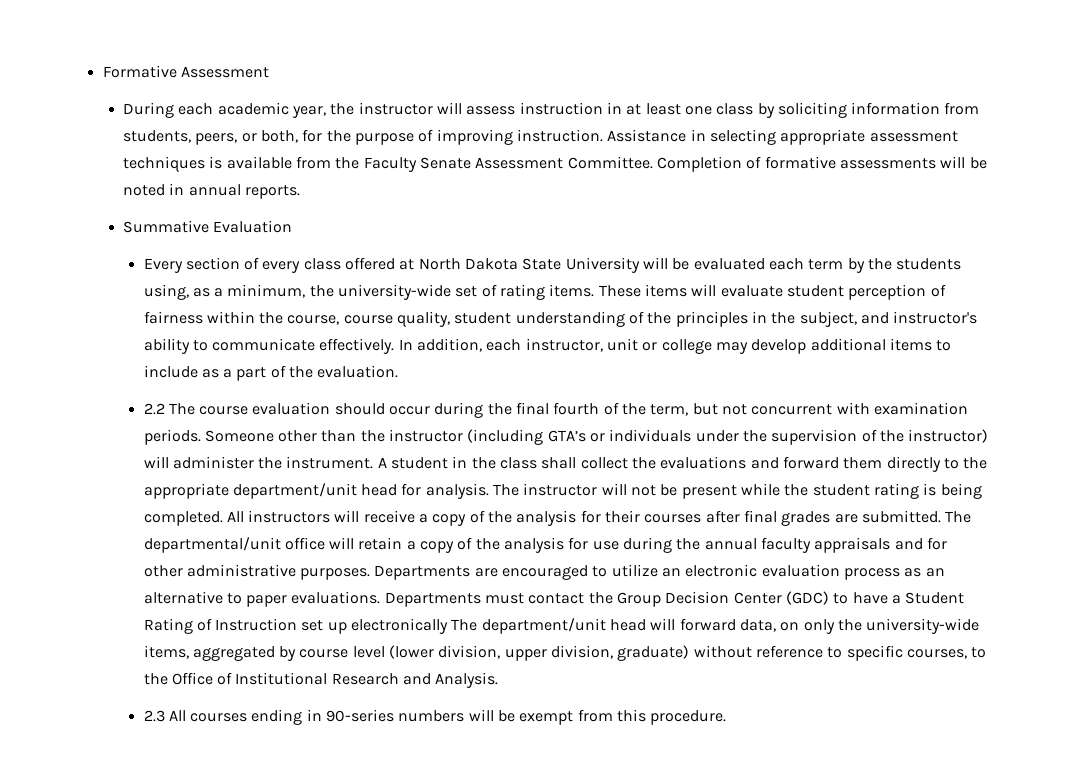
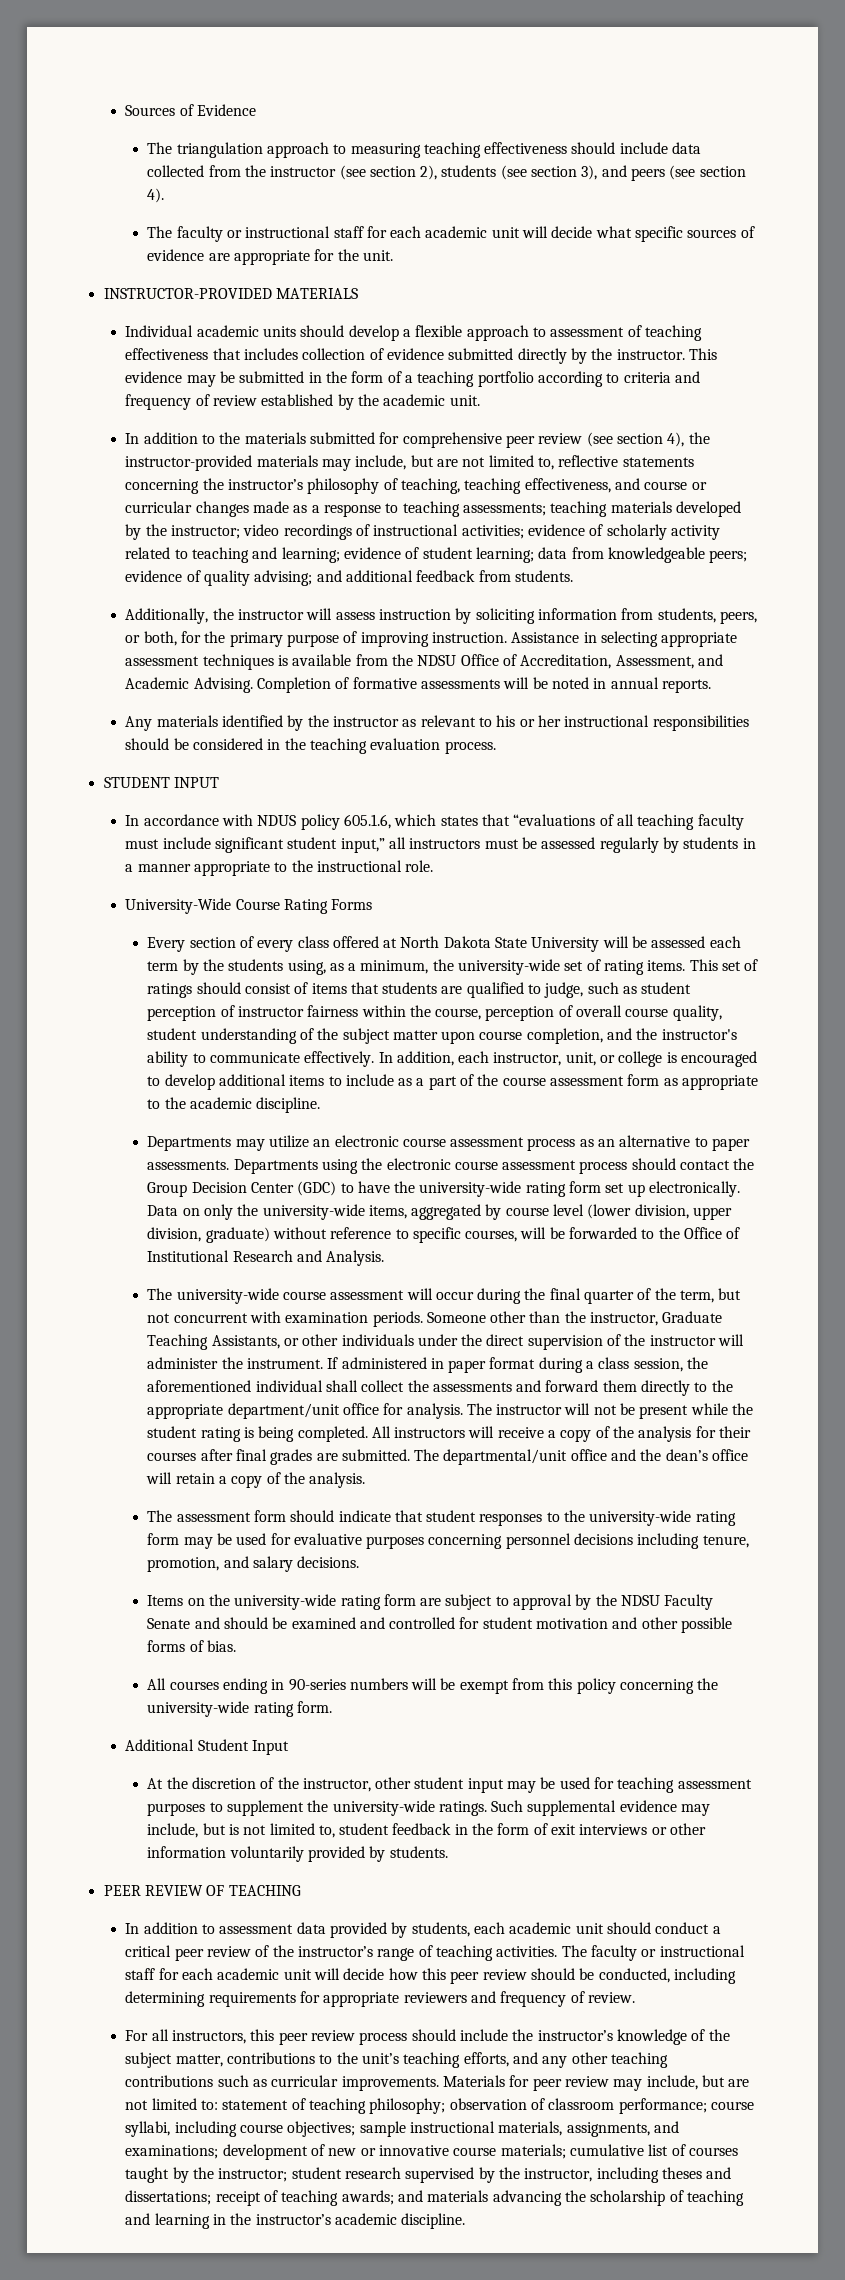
[102,65,269,78] [123,102,327,118] Formative Assessment // During each academic year, -> [125,104,257,116] [147,142,702,158] [147,165,746,181] [147,188,165,203] [147,226,755,242] [147,249,393,265] [103,288,358,299] [125,325,702,341] [125,348,717,364] [125,371,700,387] [125,394,480,410] [125,432,710,448] [125,455,694,471] [125,478,707,494] [125,501,741,517] [125,524,720,540] [125,547,748,563] [125,570,573,586] [125,608,209,624] Sources of Evidence // The triangulation approach to measuring teaching effectiveness should include data collected from the instructor (see section 2), students (see section 3), and peers (see section 4). // The faculty or instructional staff for each academic unit will decide what specific sources of evidence are appropriate for the unit. // INSTRUCTOR-PROVIDED MATERIALS // Individual academic units should develop a flexible approach to assessment of teaching effectiveness that includes collection of evidence submitted directly by the instructor. This evidence may be submitted in the form of a teaching portfolio according to criteria and frequency of review established by the academic unit. // In addition to the materials submitted for comprehensive peer review (see section 4), the instructor-provided materials may include, but are not limited to, reflective statements concerning the instructor’s philosophy of teaching, teaching effectiveness, and course or curricular changes made as a response to teaching assessments; teaching materials developed by the instructor; video recordings of instructional activities; evidence of scholarly activity related to teaching and learning; evidence of student learning; data from knowledgeable peers; evidence of quality advising; and additional feedback from students. // Additionally,
[606,102,754,115] in at least one class -> (452, 614) none
(351, 136) none -> [229,632,283,647] primary
[363,156,653,172] Faculty Senate Assessment Committee. -> [417,654,723,669] [125,677,253,693] NDSU Office of Accreditation, Assessment, and Academic Advising.
[123,220,293,233] Summative Evaluation -> [125,715,749,731] [125,738,496,754] [103,777,219,788] [125,814,744,830] [125,837,756,853] [125,860,434,876] [125,898,373,914] Any materials identified by the instructor as relevant to his or her instructional responsibilities should be considered in the teaching evaluation process. // STUDENT INPUT // In accordance with NDUS policy 605.1.6, which states that “evaluations of all teaching faculty must include significant student input,” all instructors must be assessed regularly by students in a manner appropriate to the instructional role. // University-Wide Course Rating Forms
[693,258,765,270] evaluated -> [651,936,706,948] assessed
[598,284,783,297] These items will evaluate -> [689,959,759,971] [147,982,638,998] This set of ratings should consist of items that students are qualified to judge, such as
(946, 290) none -> [237,1006,304,1017] instructor
(340, 320) none -> [485,1005,623,1021] perception of overall
[675,311,889,327] principles in the subject, and -> [342,1028,658,1044] subject matter upon course completion, and the
[607,338,639,351] unit -> [565,1052,596,1066] unit,
[716,342,749,354] may -> [666,1051,758,1067] [147,1076,161,1086] is encouraged to
[317,365,399,378] [143,402,385,415] evaluation. // 2.2 The course evaluation should -> [502,1074,759,1090] [147,1097,321,1113] [147,1135,751,1151] [147,1158,755,1174] [147,1181,741,1197] [147,1204,733,1220] [147,1227,741,1243] [147,1250,385,1266] [147,1288,433,1304] course assessment form as appropriate to the academic discipline. // Departments may utilize an electronic course assessment process as an alternative to paper assessments. Departments using the electronic course assessment process should contact the Group Decision Center (GDC) to have the university-wide rating form set up electronically. Data on only the university-wide items, aggregated by course level (lower division, upper division, graduate) without reference to specific courses, will be forwarded to the Office of Institutional Research and Analysis. // The university-wide course assessment will
[553,402,600,415] fourth -> [584,1290,635,1304] quarter
[389,429,606,445] instructor (including GTA’s or -> [590,1311,723,1326] [147,1334,339,1350] instructor, Graduate Teaching Assistants, or other
(768, 436) none -> [486,1334,525,1346] direct
[908,429,989,443] instructor) -> [649,1335,716,1346] instructor
[377,456,538,469] A student in the class -> [327,1357,709,1373] [147,1380,323,1392] If administered in paper format during a class session, the aforementioned individual
[660,456,747,469] evaluations -> [432,1382,512,1392] assessments
[361,484,398,496] head -> [342,1403,379,1415] office
(325, 543) none -> [611,1449,749,1461] and the dean’s office
[504,537,947,553] [143,564,945,580] [143,591,965,607] [143,618,980,634] [143,645,987,661] [143,672,499,688] [143,710,165,722] analysis for use during the annual faculty appraisals and for other administrative purposes. Departments are encouraged to utilize an electronic evaluation process as an alternative to paper evaluations. Departments must contact the Group Decision Center (GDC) to have a Student Rating of Instruction set up electronically The department/unit head will forward data, on only the university-wide items, aggregated by course level (lower division, upper division, graduate) without reference to specific courses, to the Office of Institutional Research and Analysis. // 2.3 -> [309,1472,366,1488] [147,1510,736,1526] [147,1533,749,1549] [147,1556,360,1572] [147,1594,714,1610] [147,1617,733,1633] [147,1640,236,1652] analysis. // The assessment form should indicate that student responses to the university-wide rating form may be used for evaluative purposes concerning personnel decisions including tenure, promotion, and salary decisions. // Items on the university-wide rating form are subject to approval by the NDSU Faculty Senate and should be examined and controlled for student motivation and other possible forms of bias. //
[650,710,727,725] procedure. -> [576,1678,719,1694] [147,1701,332,1717] [125,1739,290,1755] [147,1777,752,1793] [147,1800,711,1816] [147,1823,707,1838] [147,1846,448,1862] [103,1885,301,1896] [125,1922,721,1938] [125,1945,745,1961] [125,1968,736,1984] [125,1991,635,2007] [125,2029,730,2045] [125,2052,668,2068] [125,2075,750,2091] [125,2098,754,2114] [125,2121,679,2137] [125,2144,738,2160] [125,2167,732,2183] [125,2190,744,2206] [125,2213,466,2229] policy concerning the university-wide rating form. // Additional Student Input // At the discretion of the instructor, other student input may be used for teaching assessment purposes to supplement the university-wide ratings. Such supplemental evidence may include, but is not limited to, student feedback in the form of exit interviews or other information voluntarily provided by students. // PEER REVIEW OF TEACHING // In addition to assessment data provided by students, each academic unit should conduct a critical peer review of the instructor’s range of teaching activities. The faculty or instructional staff for each academic unit will decide how this peer review should be conducted, including determining requirements for appropriate reviewers and frequency of review. // For all instructors, this peer review process should include the instructor’s knowledge of the subject matter, contributions to the unit’s teaching efforts, and any other teaching contributions such as curricular improvements. Materials for peer review may include, but are not limited to: statement of teaching philosophy; observation of classroom performance; course syllabi, including course objectives; sample instructional materials, assignments, and examinations; development of new or innovative course materials; cumulative list of courses taught by the instructor; student research supervised by the instructor, including theses and dissertations; receipt of teaching awards; and materials advancing the scholarship of teaching and learning in the instructor’s academic discipline.

